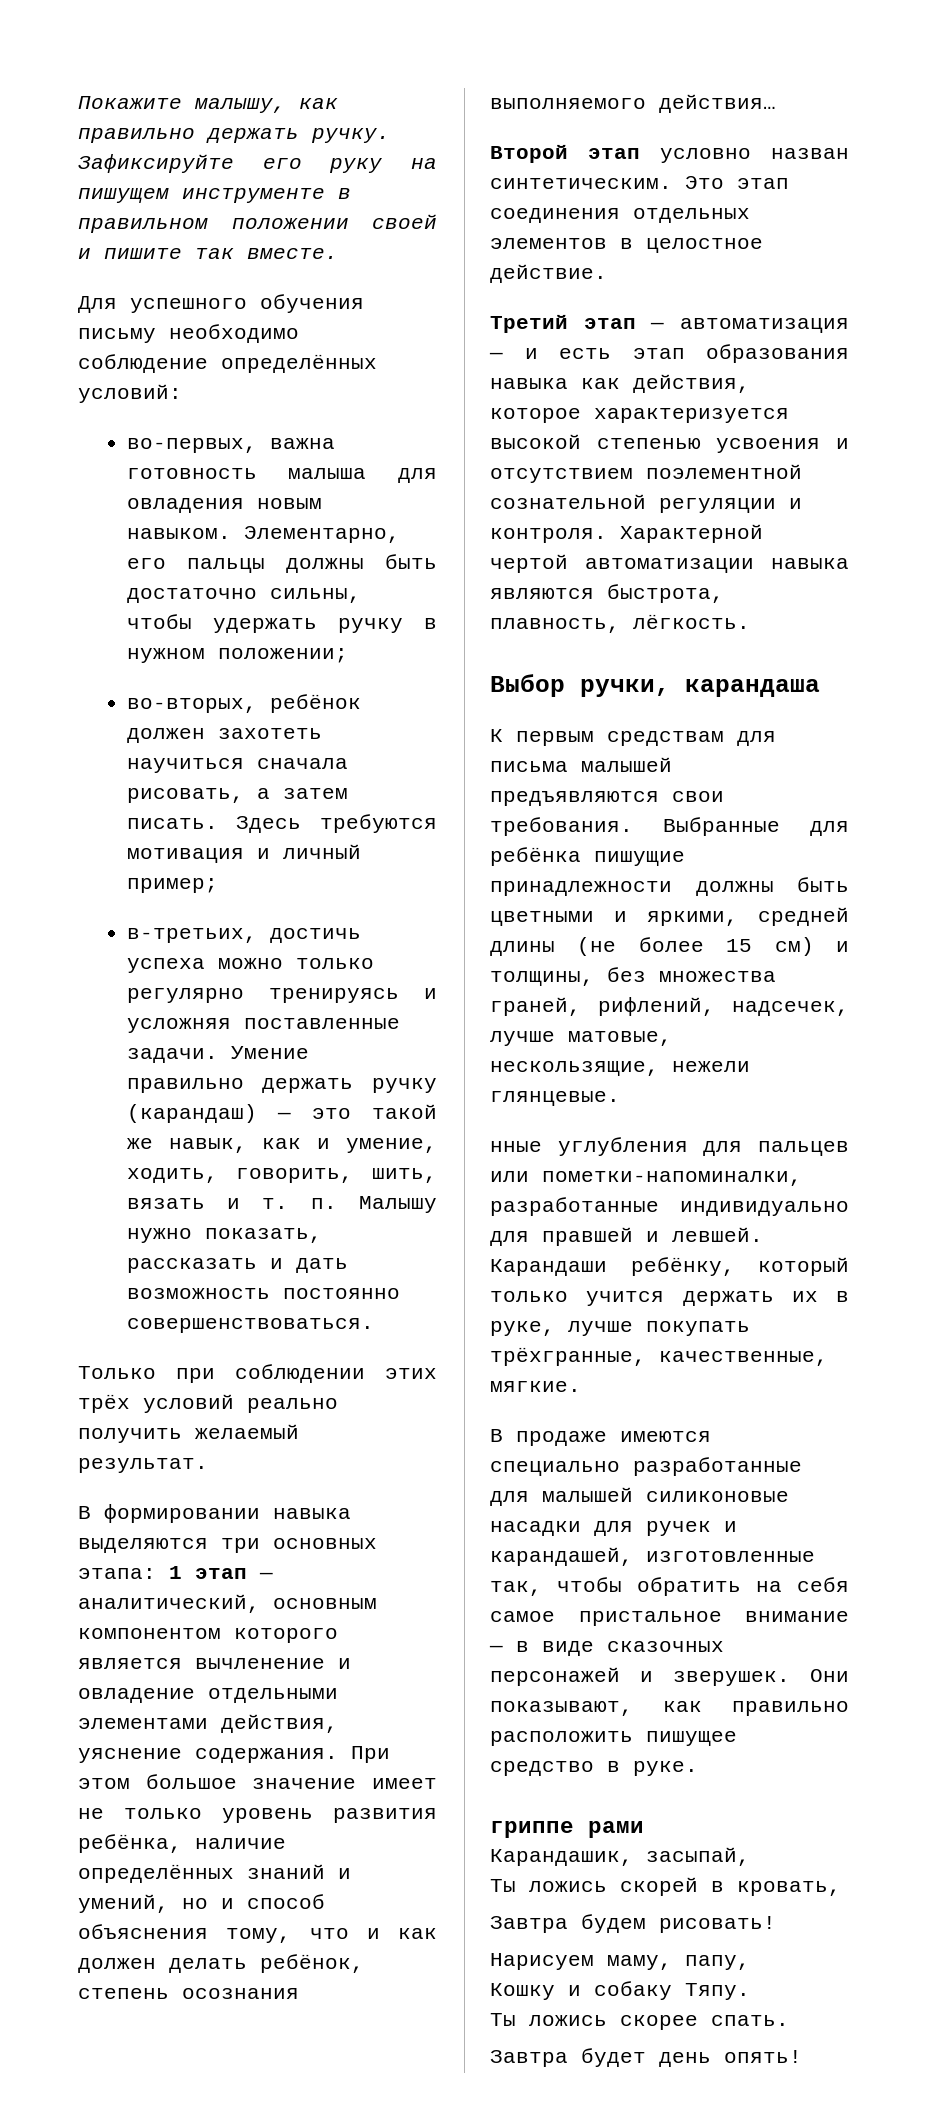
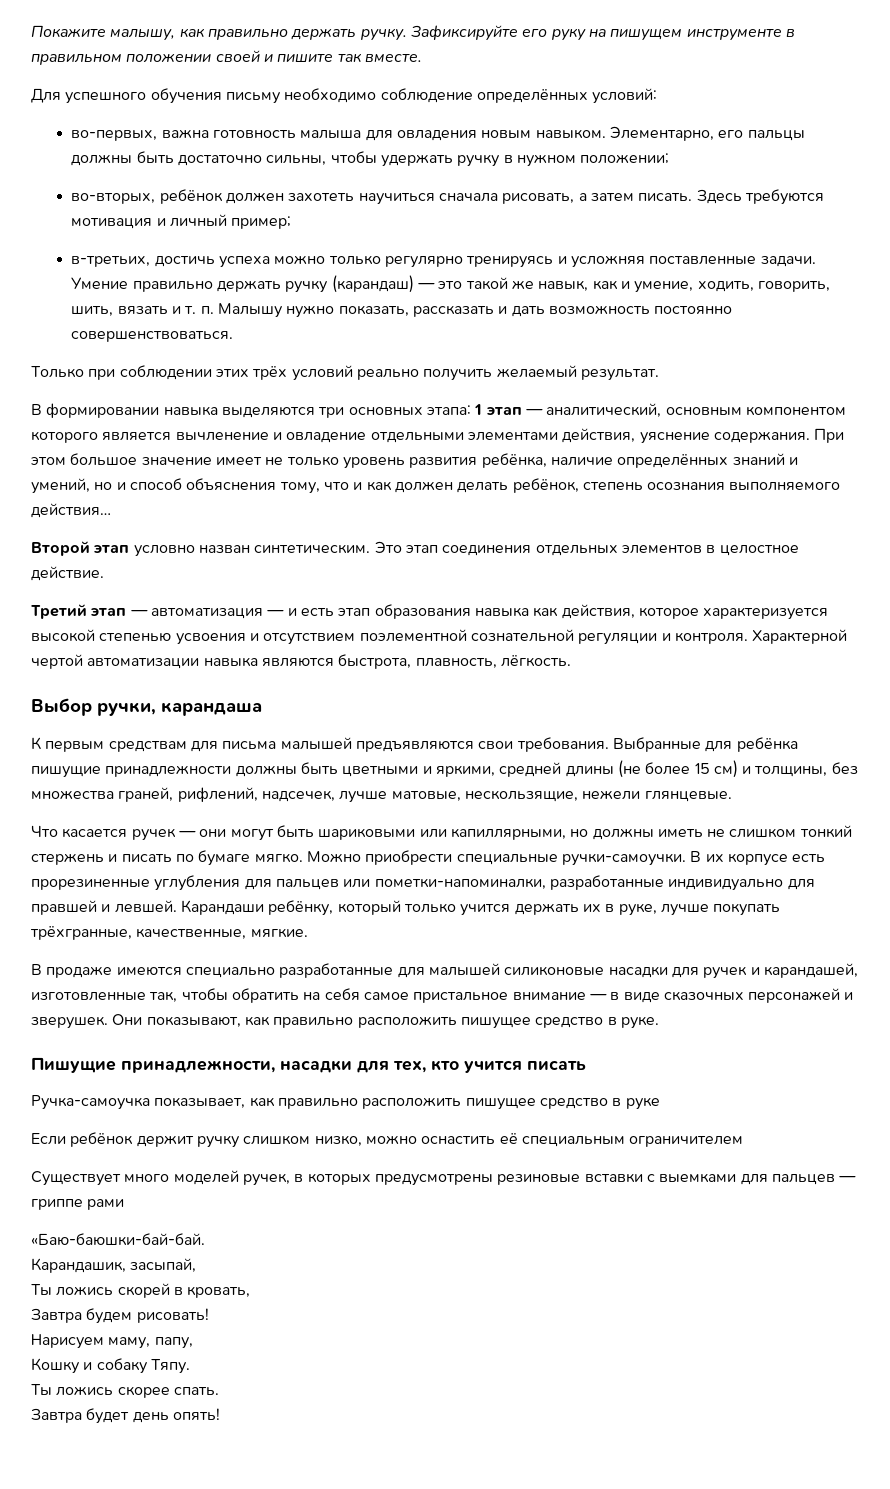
[490,1141,542,1152] нные -> [31,825,852,841] [31,850,826,866] [31,879,150,890] Что касается ручек — они могут быть шариковыми или капиллярными, но должны иметь не слишком тонкий стержень и писать по бумаге мягко. Можно приобрести специальные ручки-самоучки. В их корпусе есть прорезиненные
(698, 1768) none -> [31,1057,586,1073] [31,1095,660,1110] [31,1132,744,1148] [31,1170,857,1186] Пишущие принадлежности, насадки для тех, кто учится писать // Ручка-самоучка показывает, как правильно расположить пишущее средство в руке // Если ребёнок держит ручку слишком низко, можно оснастить её специальным ограничителем // Существует много моделей ручек, в которых предусмотрены резиновые вставки с выемками для пальцев —
(644, 1829) none -> [31,1233,205,1246] // «Баю-баюшки-бай-бай.

